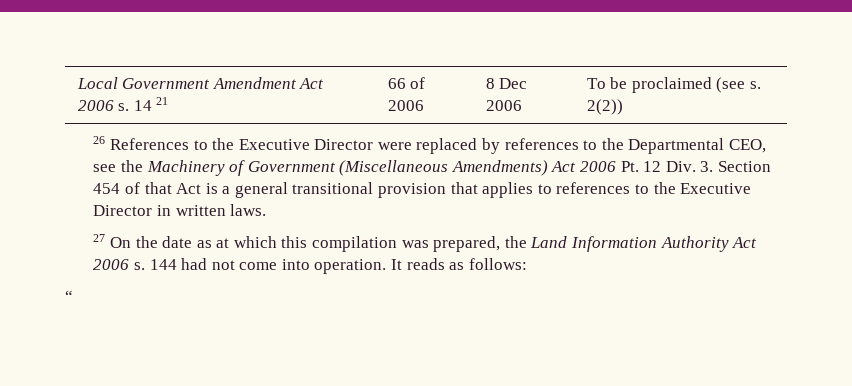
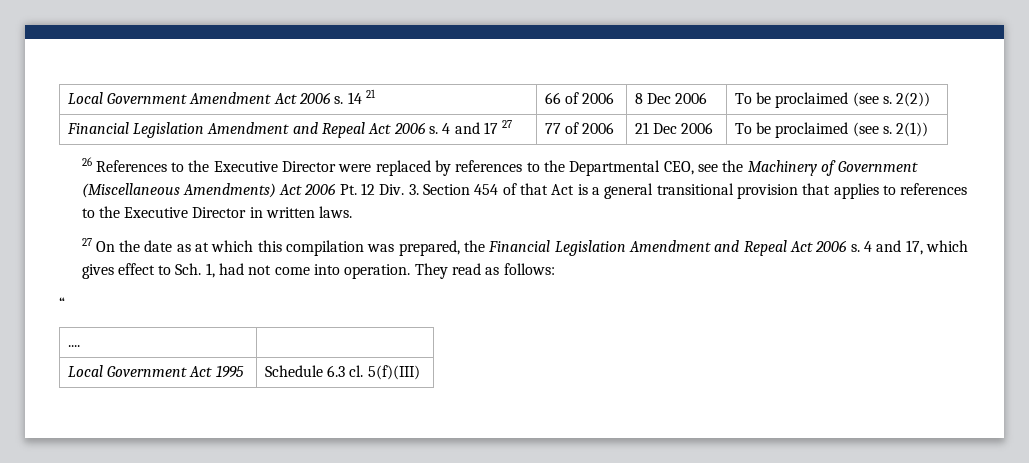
(623, 107) none -> [66,120,513,138] [544,122,615,134] [634,122,714,134] [734,122,929,138] // Financial Legislation Amendment and Repeal Act 2006 s. 4 and 17 27 | 77 of 2006 | 21 Dec 2006 | To be proclaimed (see s. 2(1))
[530,236,758,252] [93,259,177,270] Land Information Authority Act 2006 s. 144 -> [488,240,968,256] [81,263,215,279] Financial Legislation Amendment and Repeal Act 2006 s. 4 and 17, which gives effect to Sch. 1,
[391,258,445,270] It reads -> [414,263,482,279] They read
(73, 296) none -> [67,345,80,347] [67,365,244,378] [264,365,420,380] // .... | // Local Government Act 1995 | Schedule 6.3 cl. 5(f)(III)

